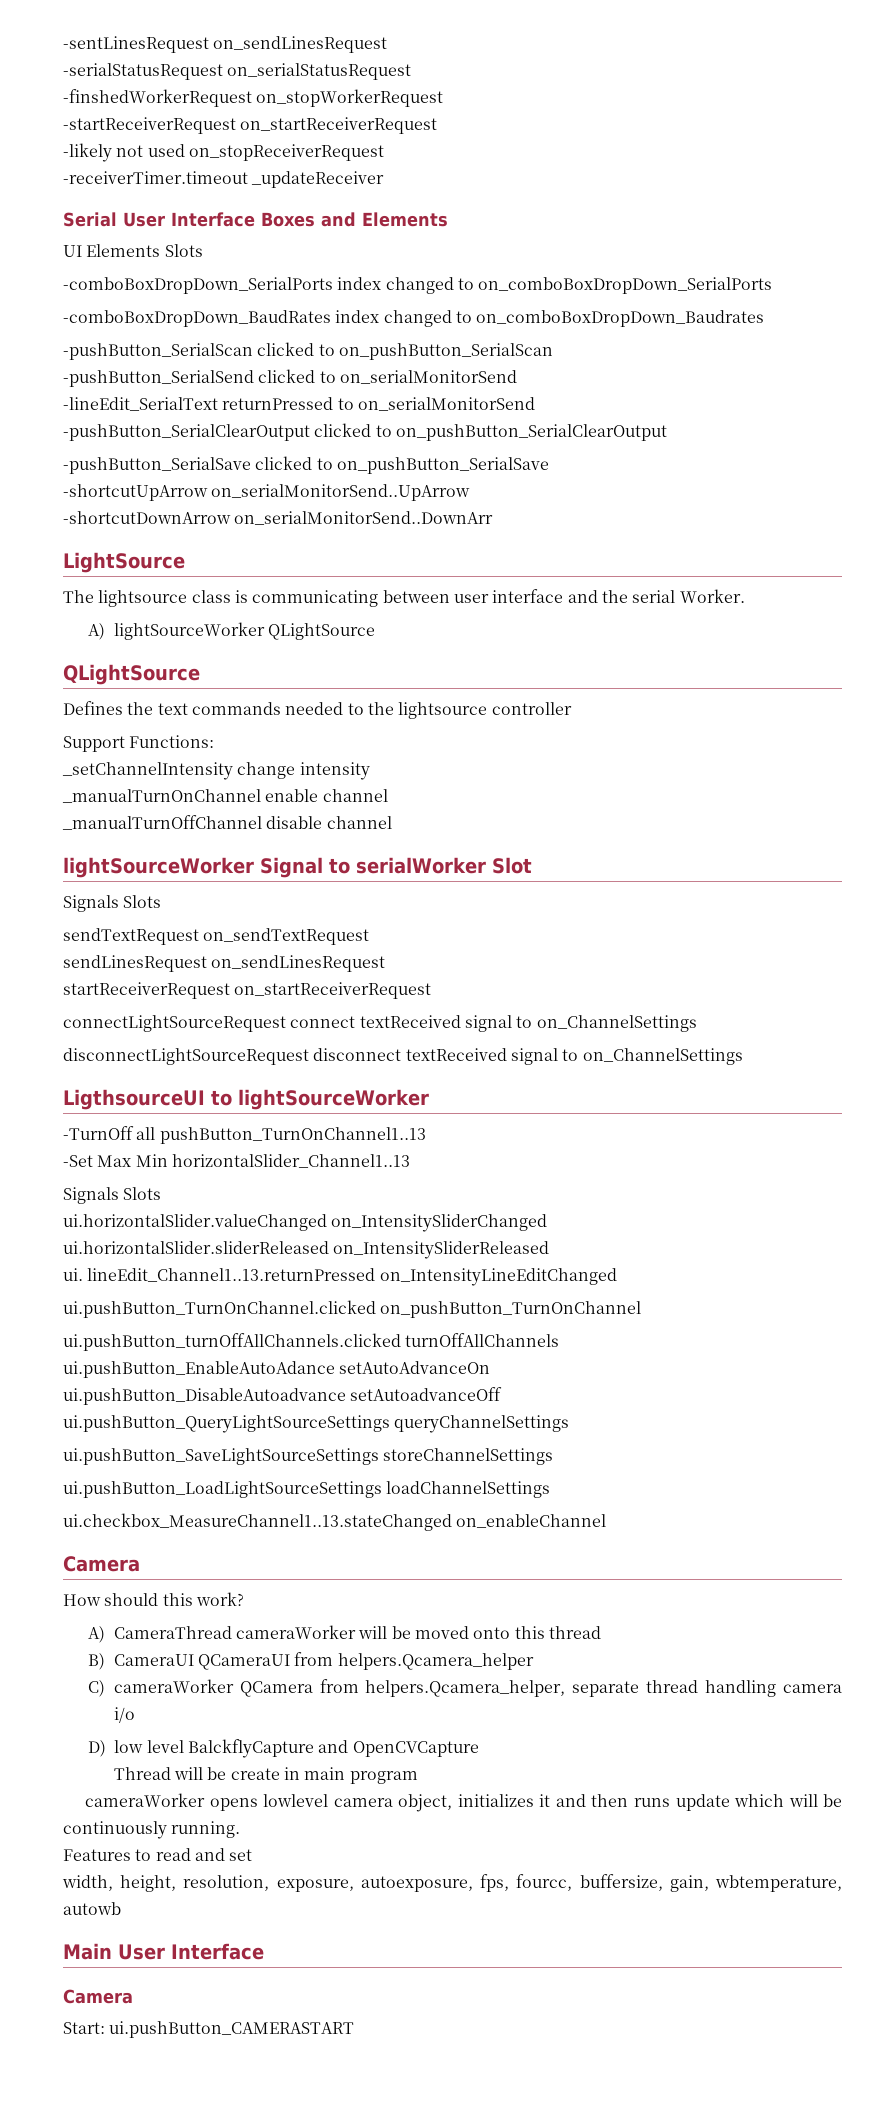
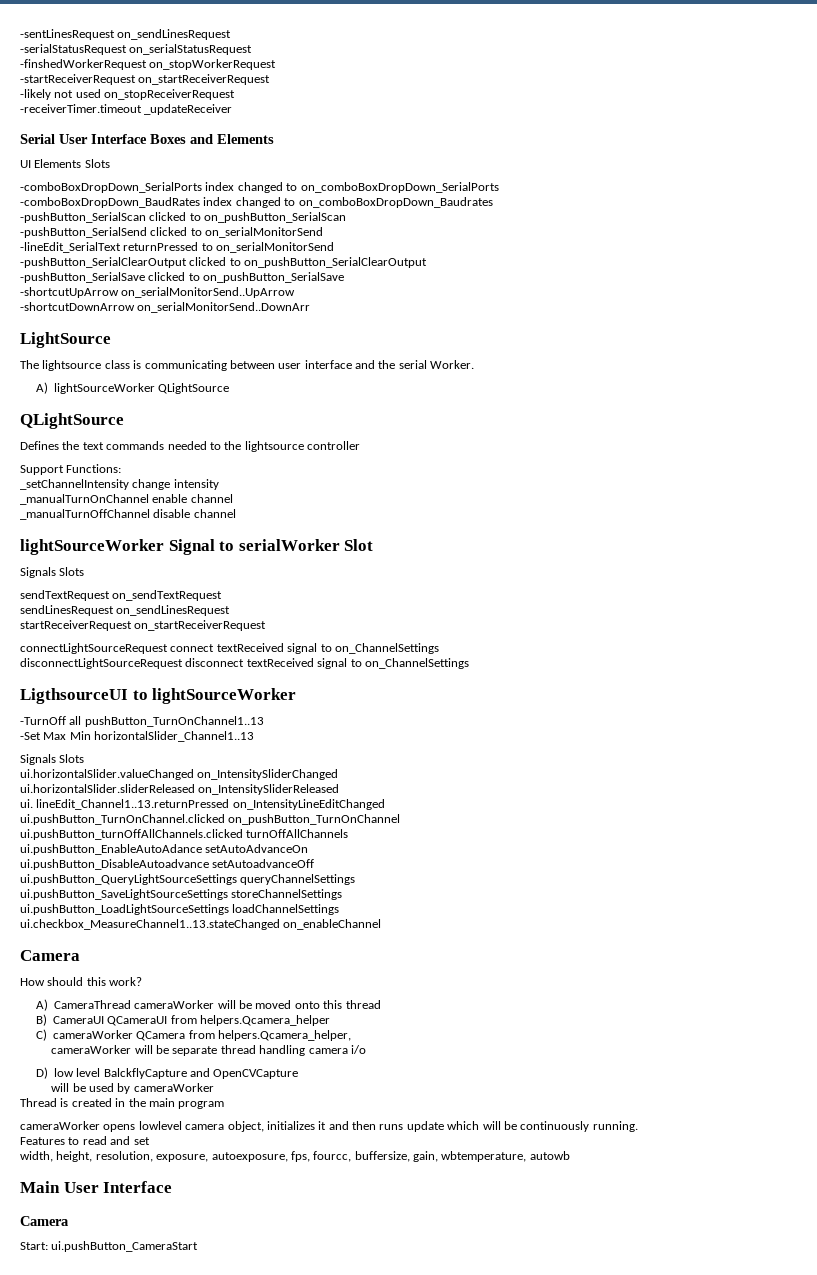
(566, 1688) none -> [51,1045,170,1054] // cameraWorker will be
[113,1767,301,1780] Thread will be create in -> [51,1083,214,1094] [20,1098,146,1107] will be used by cameraWorker // Thread is created in the
[109,2021,355,2038] ui.pushButton_CAMERASTART -> [51,1241,199,1252] ui.pushButton_CameraStart

